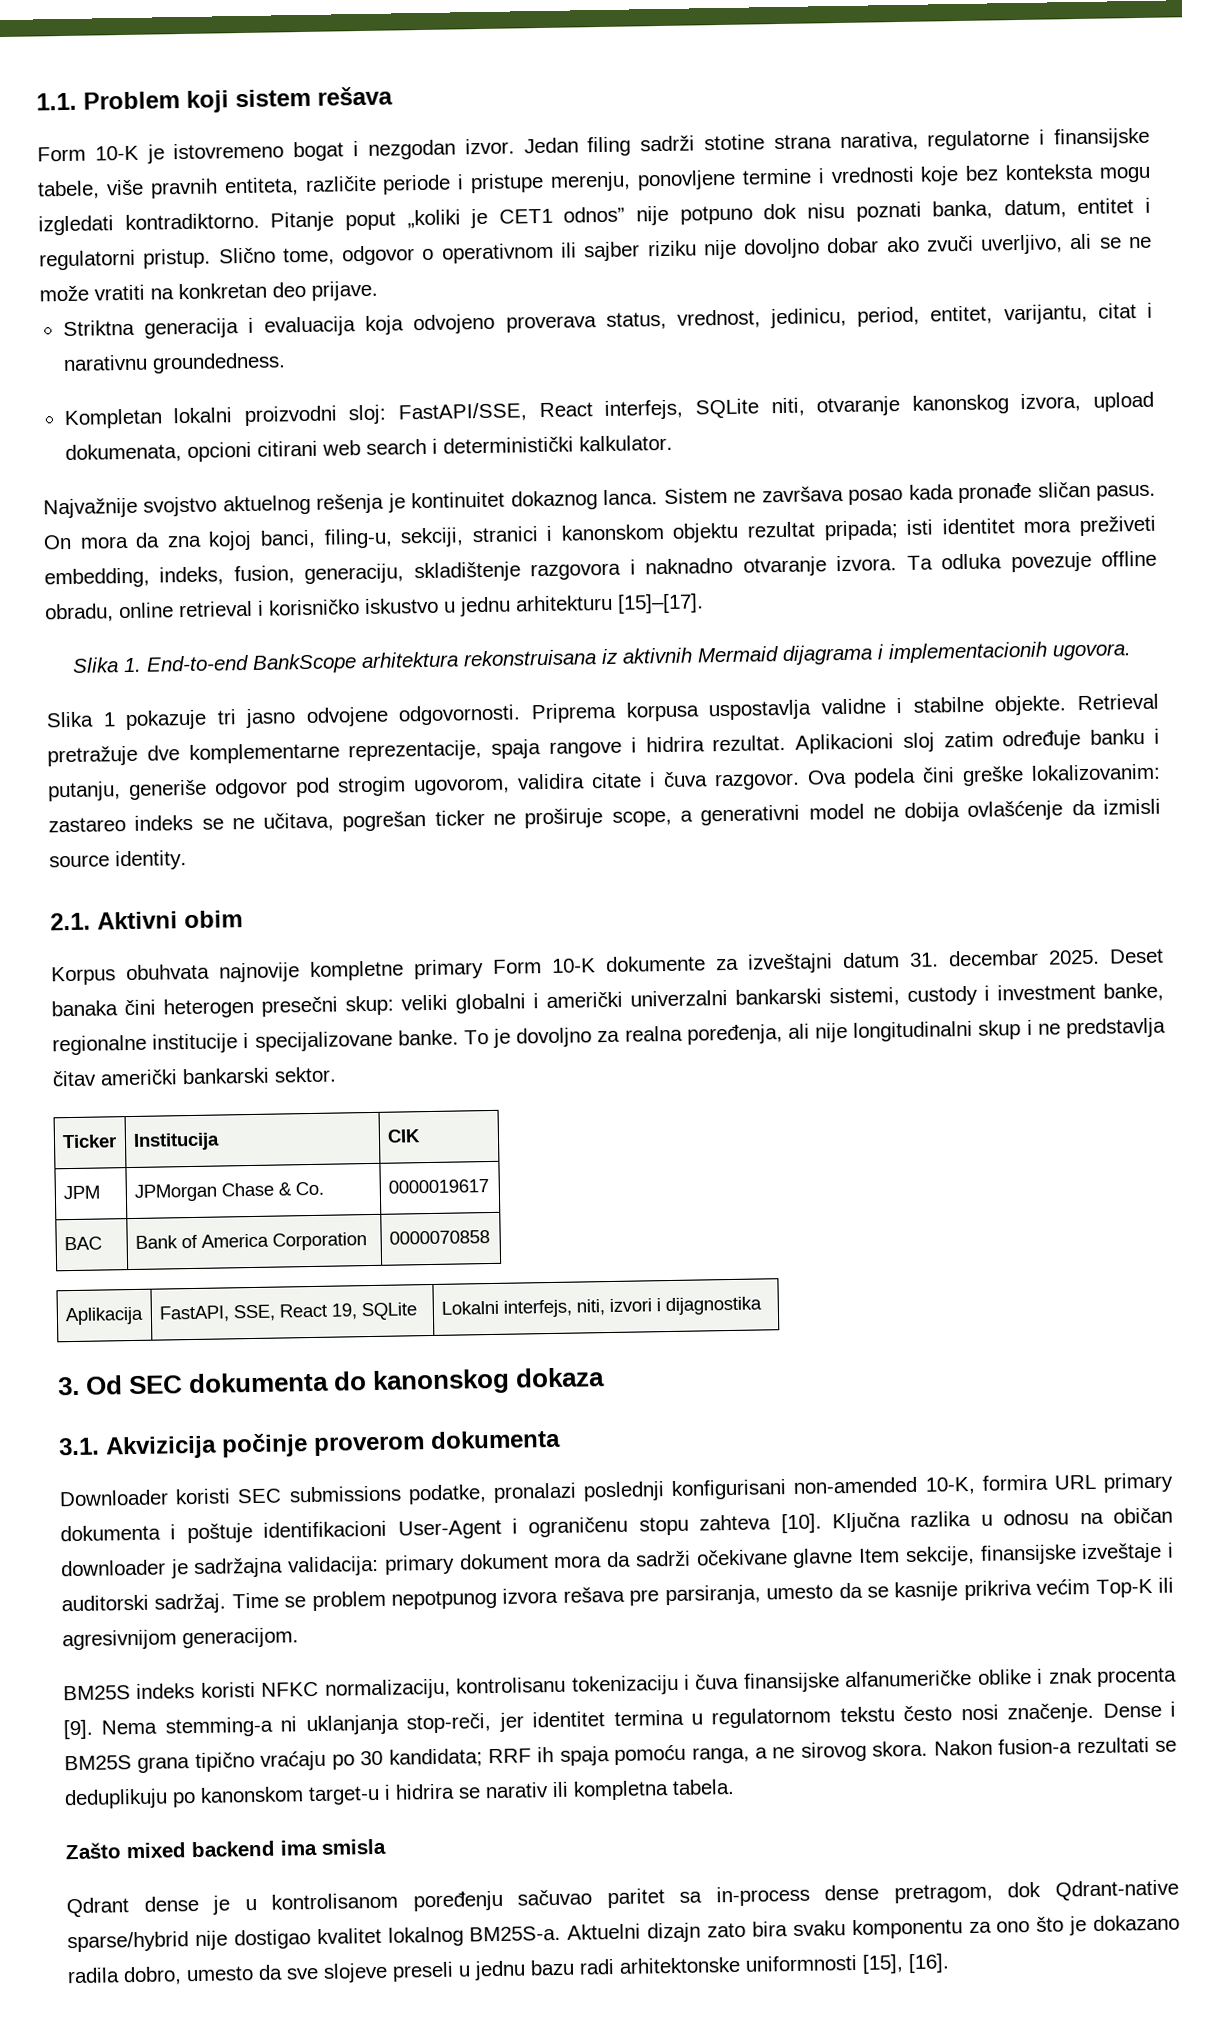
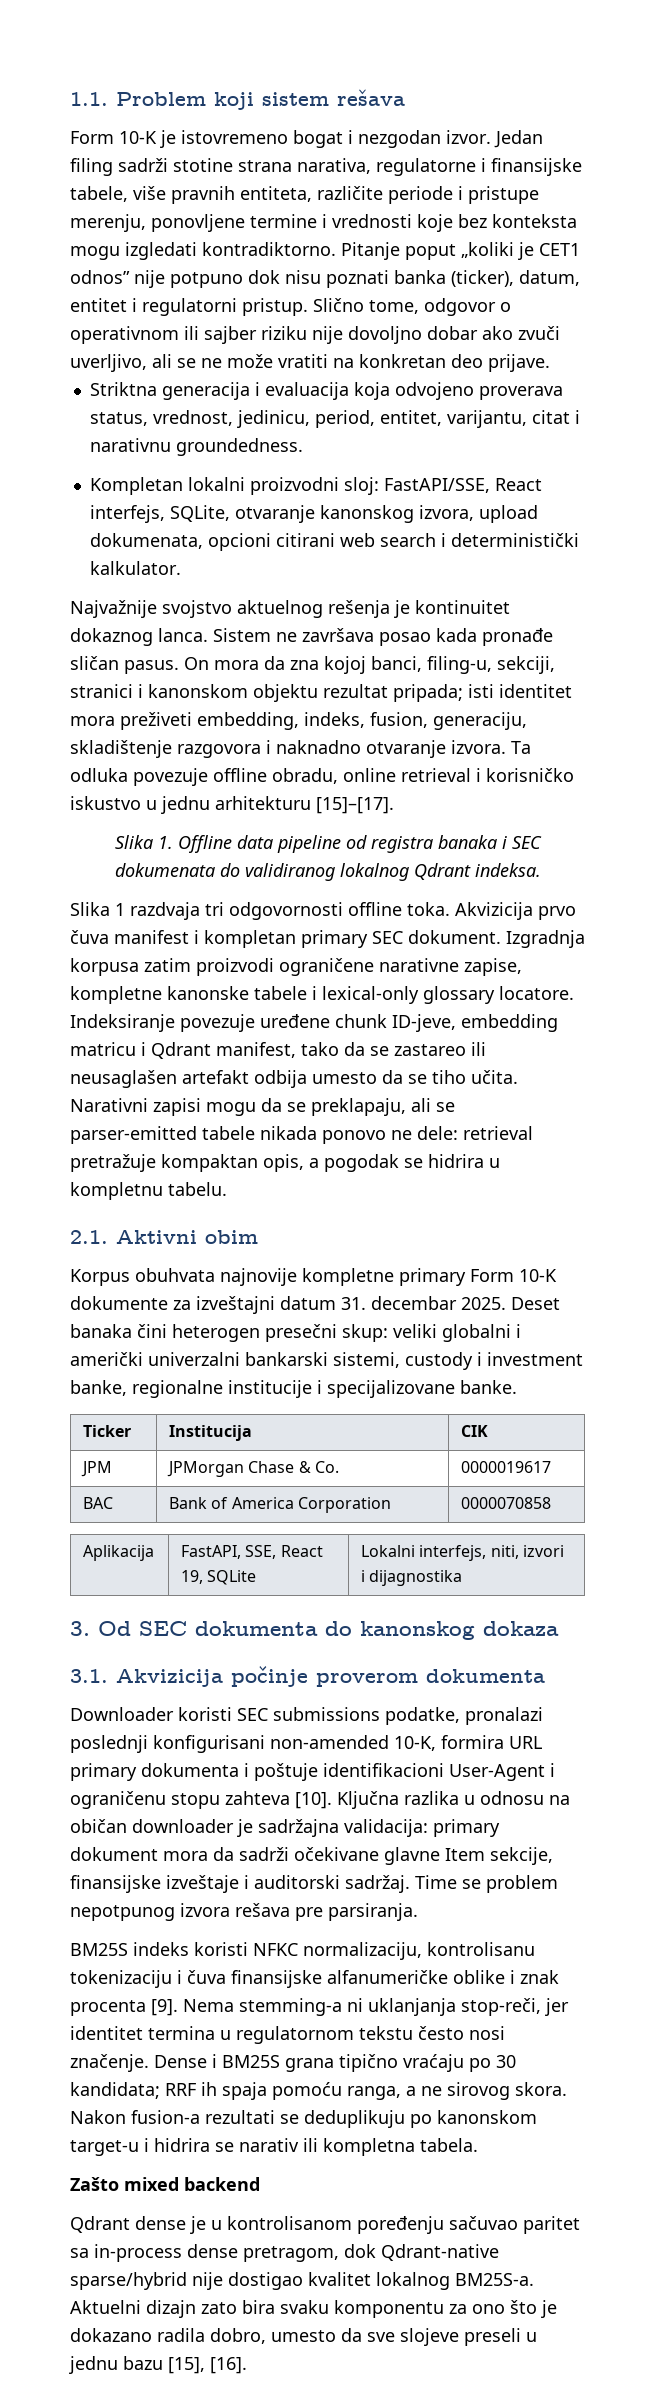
[932,200,994,220] banka, -> [394,270,514,287] banka (ticker),
[694,397,805,419] SQLite niti, -> [169,505,230,522] SQLite,
[146,641,1132,674] [46,693,1159,731] [47,728,1160,767] [47,763,1161,802] [48,798,1161,833] [49,850,187,871] End-to-end BankScope arhitektura rekonstruisana iz aktivnih Mermaid dijagrama i implementacionih ugovora. // Slika 1 pokazuje tri jasno odvojene odgovornosti. Priprema korpusa uspostavlja validne i stabilne objekte. Retrieval pretražuje dve komplementarne reprezentacije, spaja rangove i hidrira rezultat. Aplikacioni sloj zatim određuje banku i putanju, generiše odgovor pod strogim ugovorom, validira citate i čuva razgovor. Ova podela čini greške lokalizovanim: zastareo indeks se ne učitava, pogrešan ticker ne proširuje scope, a generativni model ne dobija ovlašćenje da izmisli source identity. -> [177,835,542,853] [114,863,541,881] [70,902,576,920] [70,930,585,948] [70,958,522,976] [70,986,574,1004] [70,1014,558,1032] [70,1042,486,1059] [70,1070,518,1088] [70,1098,455,1116] [70,1126,533,1144] [70,1154,500,1172] [70,1182,227,1200] Offline data pipeline od registra banaka i SEC dokumenata do validiranog lokalnog Qdrant indeksa. // Slika 1 razdvaja tri odgovornosti offline toka. Akvizicija prvo čuva manifest i kompletan primary SEC dokument. Izgradnja korpusa zatim proizvodi ograničene narativne zapise, kompletne kanonske tabele i lexical-only glossary locatore. Indeksiranje povezuje uređene chunk ID-jeve, embedding matricu i Qdrant manifest, tako da se zastareo ili neusaglašen artefakt odbija umesto da se tiho učita. Narativni zapisi mogu da se preklapaju, ali se parser-emitted tabele nikada ponovo ne dele: retrieval pretražuje kompaktan opis, a pogodak se hidrira u kompletnu tabelu.
[463,1017,1166,1048] [52,1066,337,1087] To je dovoljno za realna poređenja, ali nije longitudinalni skup i ne predstavlja čitav američki bankarski sektor. -> (517, 1387) none
[664,1577,1174,1606] [62,1627,299,1651] parsiranja, umesto da se kasnije prikriva većim Top-K ili agresivnijom generacijom. -> [328,1903,418,1921] parsiranja.
[280,1838,386,1856] ima smisla -> (260, 2184) none
[579,1954,857,1975] radi arhitektonske uniformnosti -> (163, 2363) none

